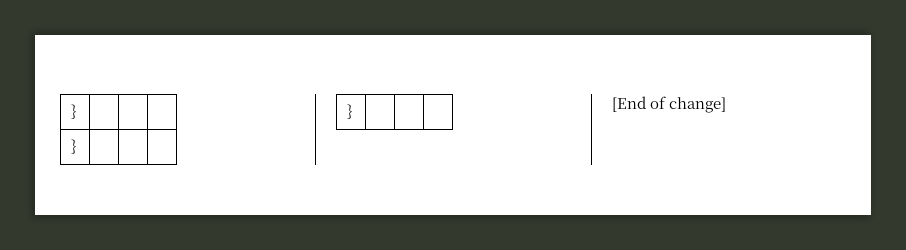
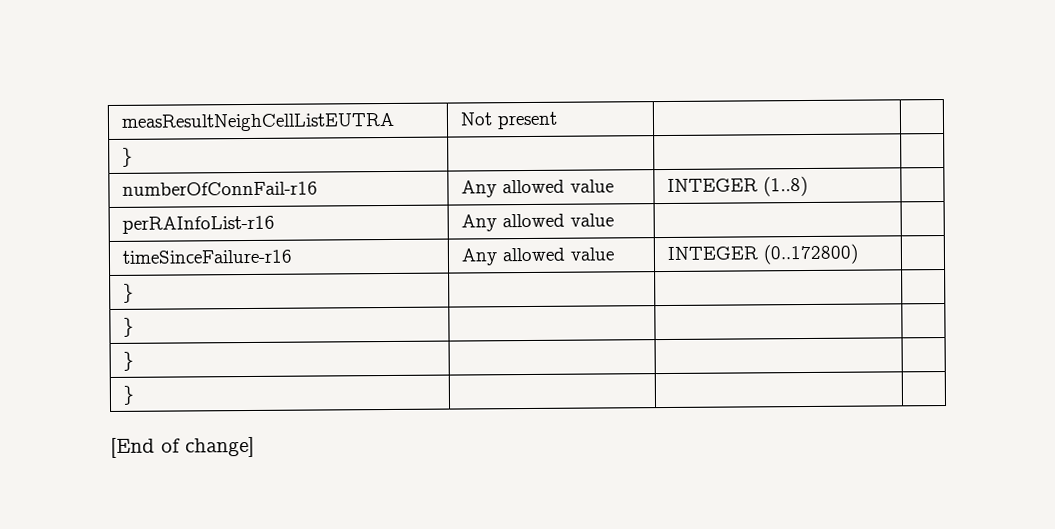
(70, 111) none -> [121,112,396,132] [460,111,559,130] [122,147,134,167] [122,181,319,196] [461,179,615,198] [667,175,809,197] [122,215,276,234] [461,213,615,232] [122,249,293,264] [461,247,615,266] [667,243,860,265] [123,283,135,303] measResultNeighCellListEUTRA | Not present | | // } | | | // numberOfConnFail-r16 | Any allowed value | INTEGER (1..8) | // perRAInfoList-r16 | Any allowed value | | // timeSinceFailure-r16 | Any allowed value | INTEGER (0..172800) | // } | | | //

